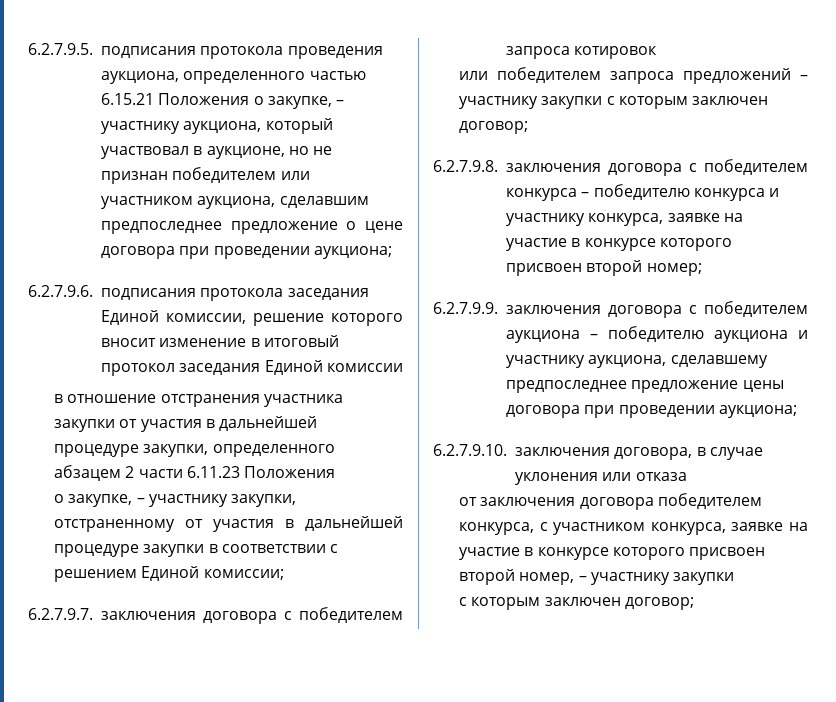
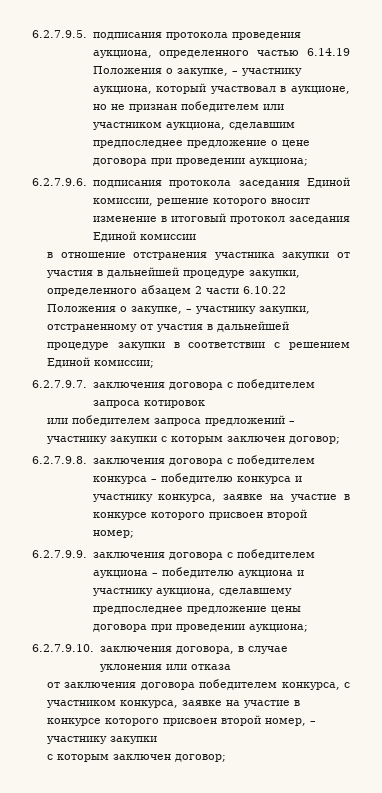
[101,93,154,105] 6.15.21 -> [306,48,350,56] 6.14.19
[187,466,336,478] 6.11.23 Положения // -> [243,286,287,294] [47,304,117,312] 6.10.22 Положения

